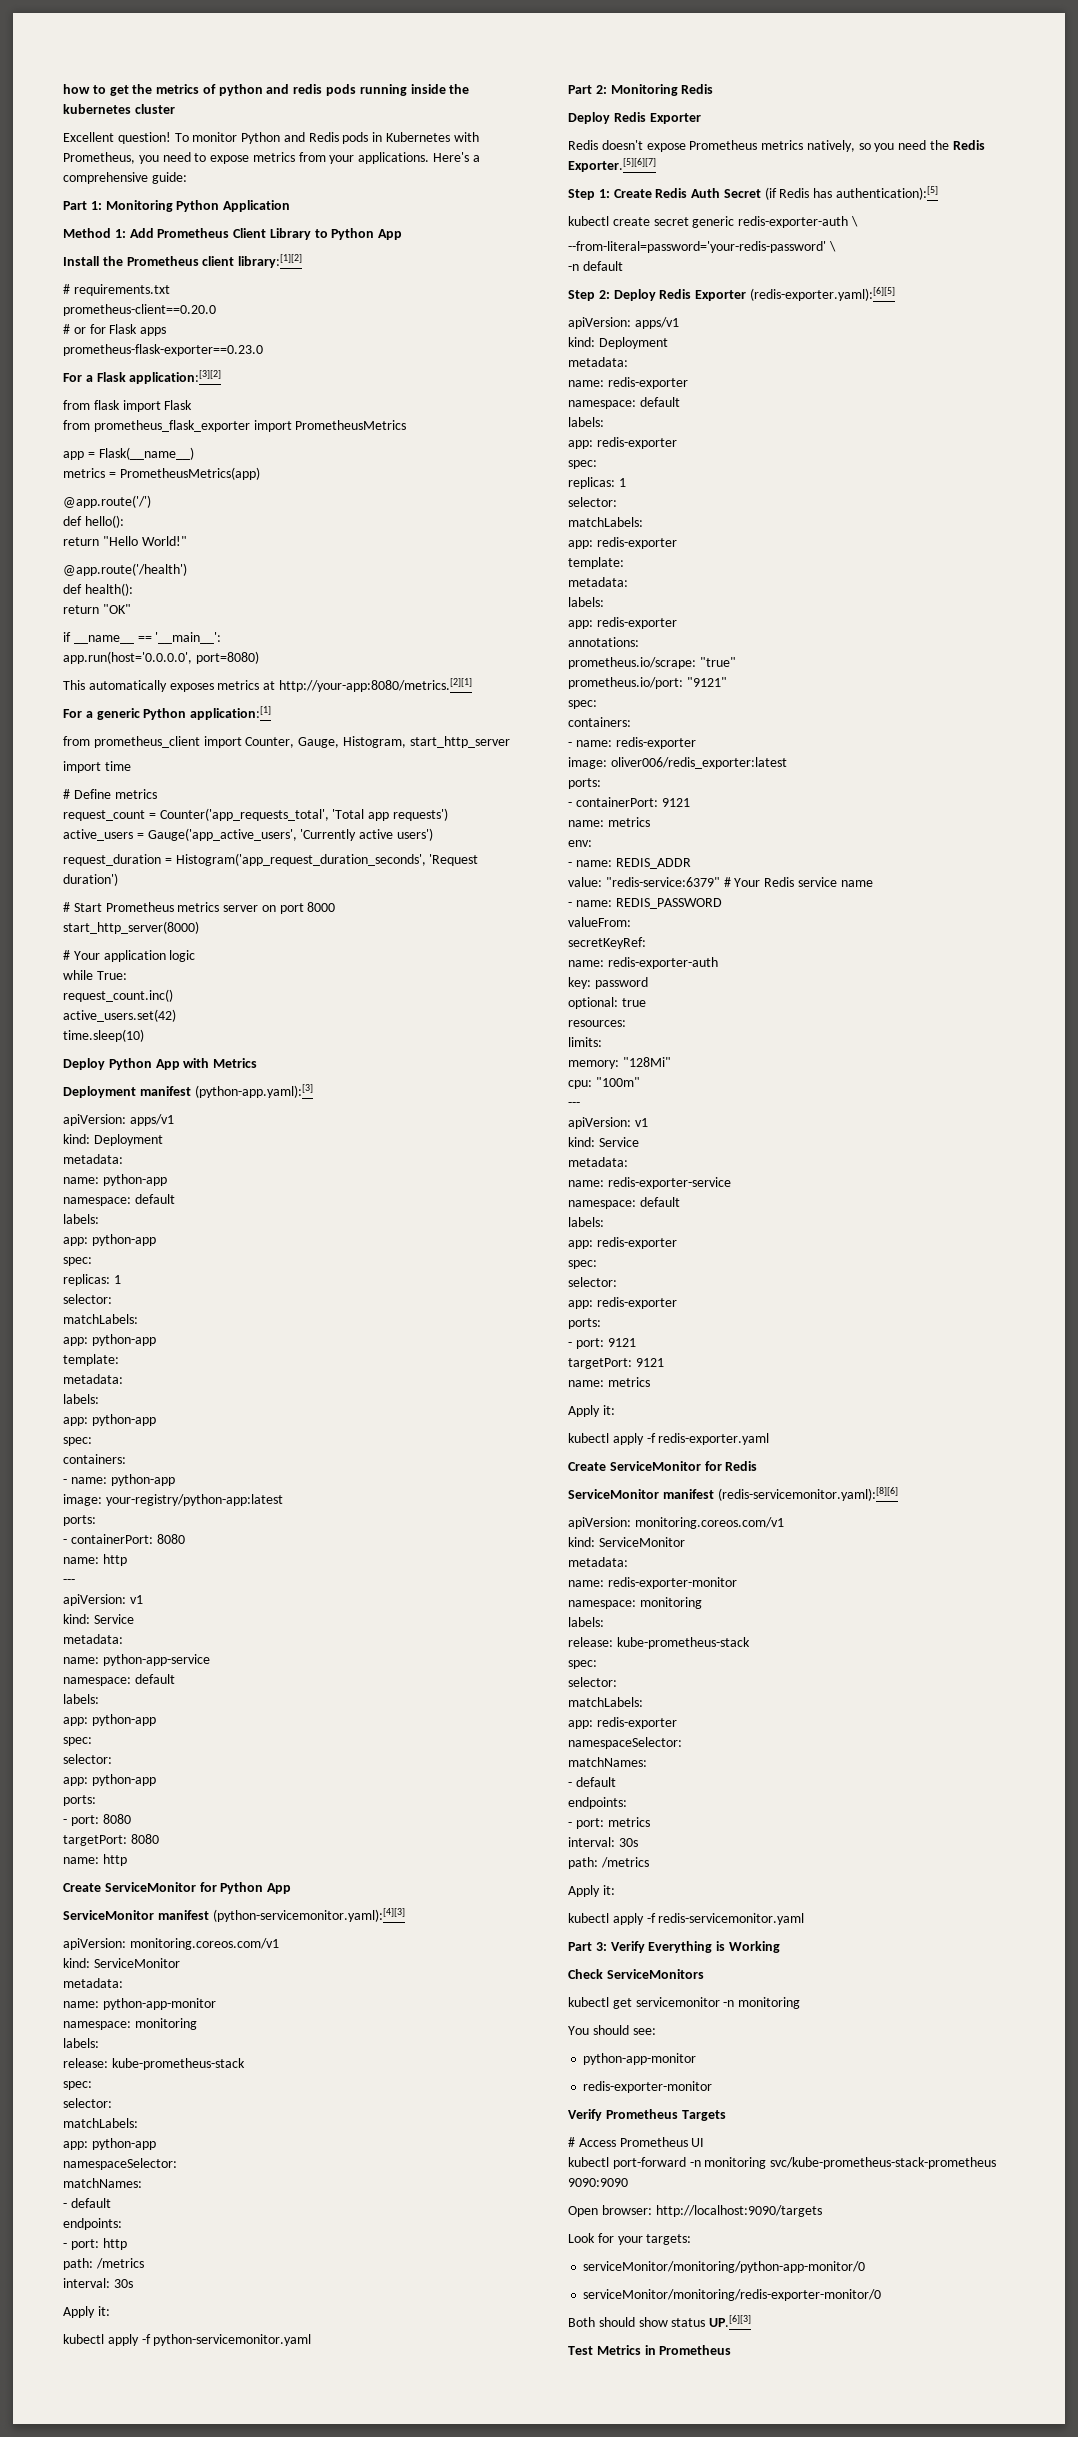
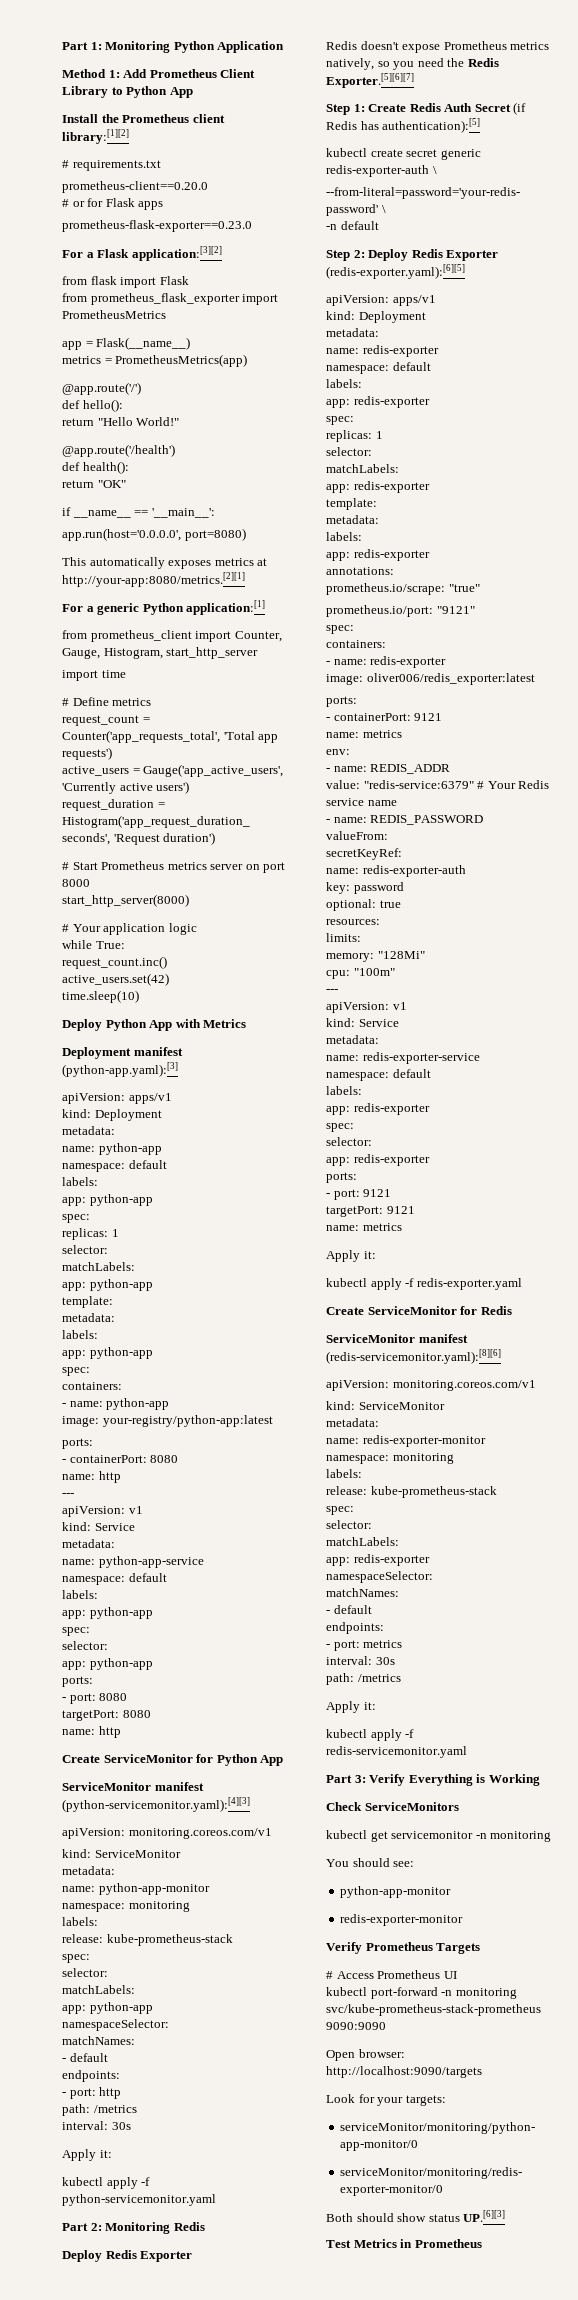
[63,84,470,96] [63,104,175,114] [63,132,479,144] [63,152,480,164] [63,172,187,184] how to get the metrics of python and redis pods running inside the kubernetes cluster // Excellent question! To monitor Python and Redis pods in Kubernetes with Prometheus, you need to expose metrics from your applications. Here's a comprehensive guide: // -> (62, 46) none

